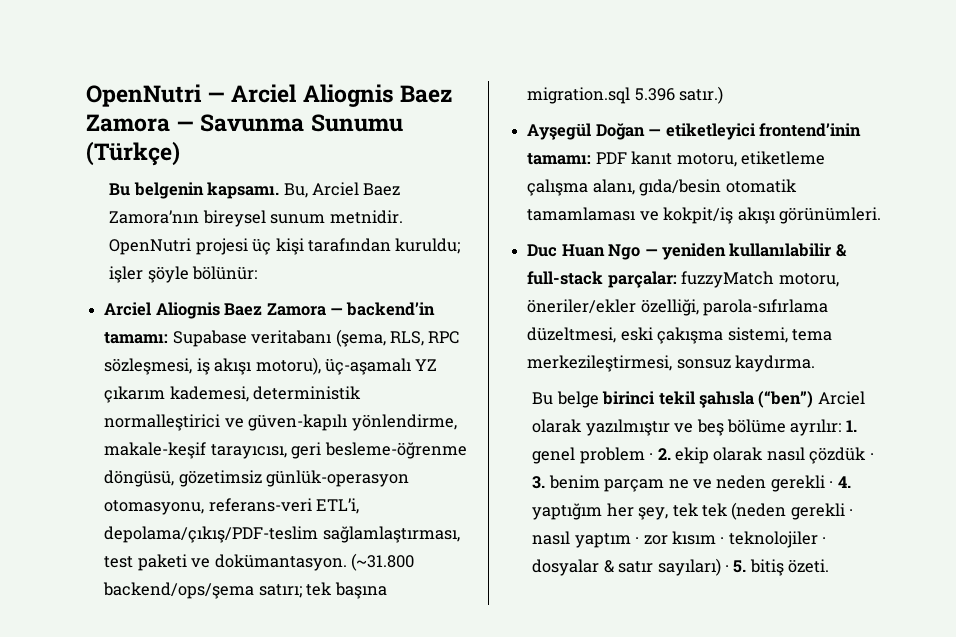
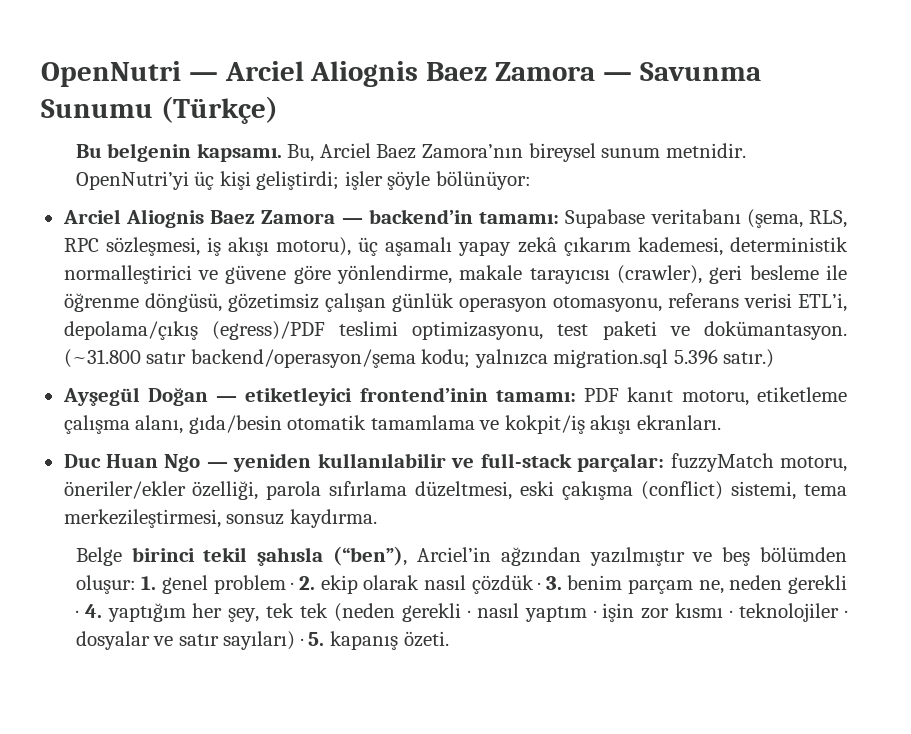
[109,238,461,255] OpenNutri projesi üç kişi tarafından kuruldu; -> [75,171,340,190] OpenNutri’yi üç kişi geliştirdi;
[192,266,258,280] bölünür: -> [435,171,531,190] bölünüyor:
[324,358,438,375] üç-aşamalı YZ -> [358,237,557,256] üç aşamalı yapay zekâ
[248,414,457,431] [104,442,467,459] [104,470,410,487] [104,498,360,515] [104,526,460,543] güven-kapılı yönlendirme, makale-keşif tarayıcısı, geri besleme-öğrenme döngüsü, gözetimsiz günlük-operasyon otomasyonu, referans-veri ETL’i, depolama/çıkış/PDF-teslim sağlamlaştırması, -> [225,265,848,284] [63,293,847,312] [63,321,544,340] güvene göre yönlendirme, makale tarayıcısı (crawler), geri besleme ile öğrenme döngüsü, gözetimsiz çalışan günlük operasyon otomasyonu, referans verisi ETL’i, depolama/çıkış (egress)/PDF teslimi optimizasyonu,
[103,582,387,599] backend/ops/şema satırı; tek başına -> [146,349,548,368] satır backend/operasyon/şema kodu; yalnızca
[527,207,636,221] tamamlaması -> [370,415,475,430] tamamlama
[778,207,881,224] görünümleri. -> [636,415,721,430] ekranları.
[835,244,847,257] & -> [451,458,475,468] ve
[703,299,829,316] parola-sıfırlama -> [266,481,408,500] parola sıfırlama
(724, 335) none -> [641,481,724,500] (conflict)
[532,391,599,408] Bu belge -> [75,547,122,566] Belge
[758,391,865,408] [532,419,583,433] (“ben”) Arciel olarak -> [333,546,581,566] (“ben”), Arciel’in ağzından
[727,419,842,436] bölüme ayrılır: -> [760,547,847,562] [75,575,136,594] bölümden oluşur:
[668,479,713,489] ne ve -> [698,580,724,594] ne,
[643,531,717,545] zor kısım -> [602,603,724,622] işin zor kısmı
[603,560,614,573] & -> [153,636,174,646] ve
[749,559,784,576] bitiş -> [329,631,398,650] kapanış

